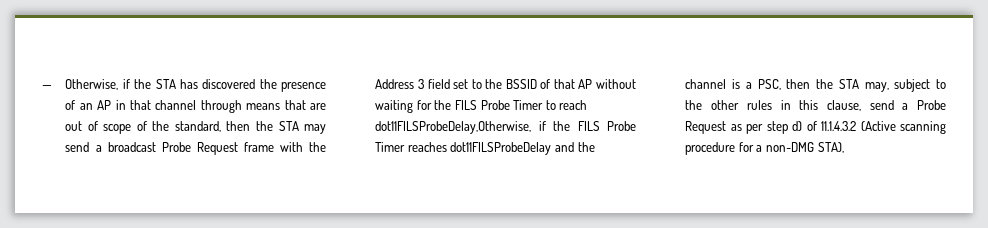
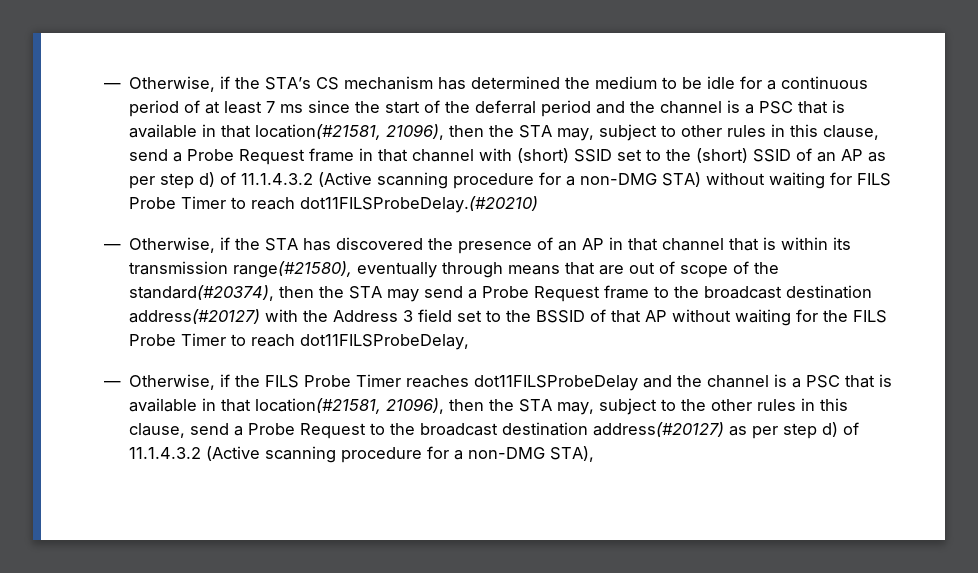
[42,79,152,90] — Otherwise, if the -> [104,76,869,92] [129,100,846,117] [129,124,880,141] [129,148,887,165] [129,172,892,189] [129,196,539,213] [104,237,261,253] — Otherwise, if the STA’s CS mechanism has determined the medium to be idle for a continuous period of at least 7 ms since the start of the deferral period and the channel is a PSC that is available in that location(#21581, 21096), then the STA may, subject to other rules in this clause, send a Probe Request frame in that channel with (short) SSID set to the (short) SSID of an AP as per step d) of 11.1.4.3.2 (Active scanning procedure for a non-DMG STA) without waiting for FILS Probe Timer to reach dot11FILSProbeDelay.(#20210) // — Otherwise, if the
(197, 105) none -> [729,237,852,251] [129,261,438,278] that is within its transmission range(#21580), eventually
[174,121,221,132] standard, -> [129,285,275,301] standard(#20374),
[107,142,274,155] broadcast Probe Request frame -> [482,285,873,302] [129,309,261,324] Probe Request frame to the broadcast destination address(#20127)
[375,121,532,134] dot11FILSProbeDelay,Otherwise, -> [300,334,470,350] [104,374,216,390] dot11FILSProbeDelay, // — Otherwise,
[757,79,781,90] PSC, -> [806,374,893,388] [129,398,445,414] PSC that is available in that location(#21581, 21096),
(727, 127) none -> [370,422,725,437] to the broadcast destination address(#20127)

